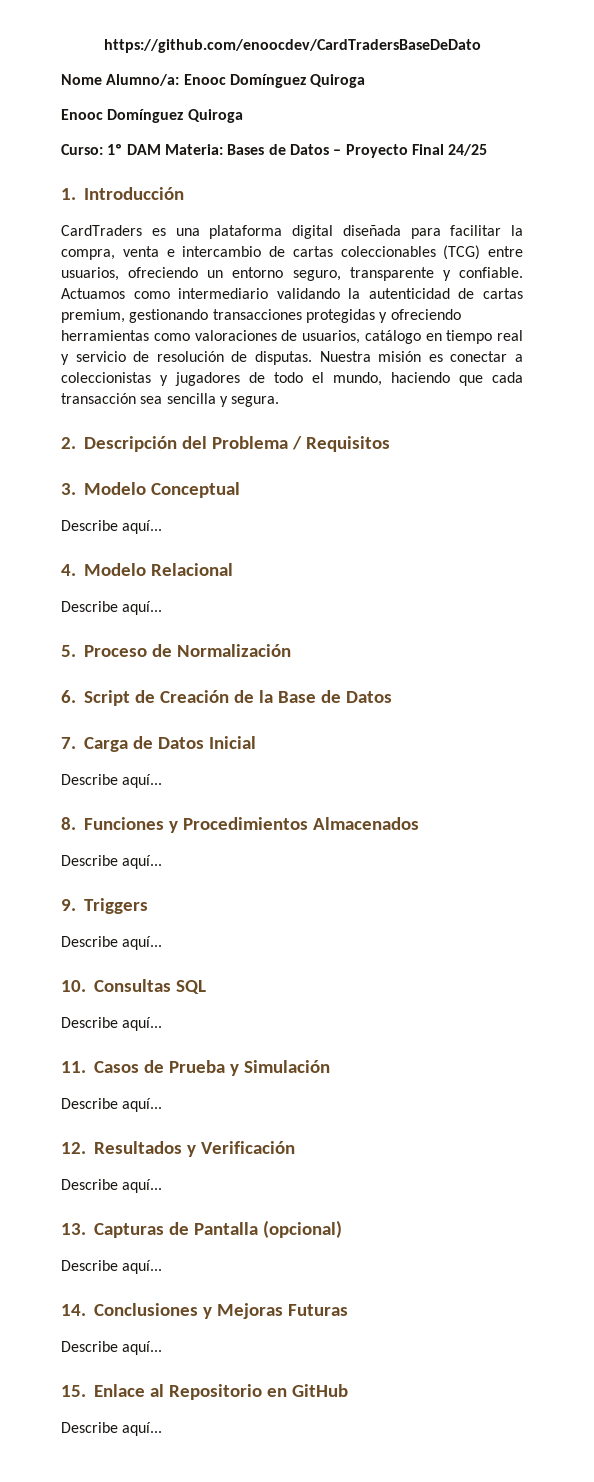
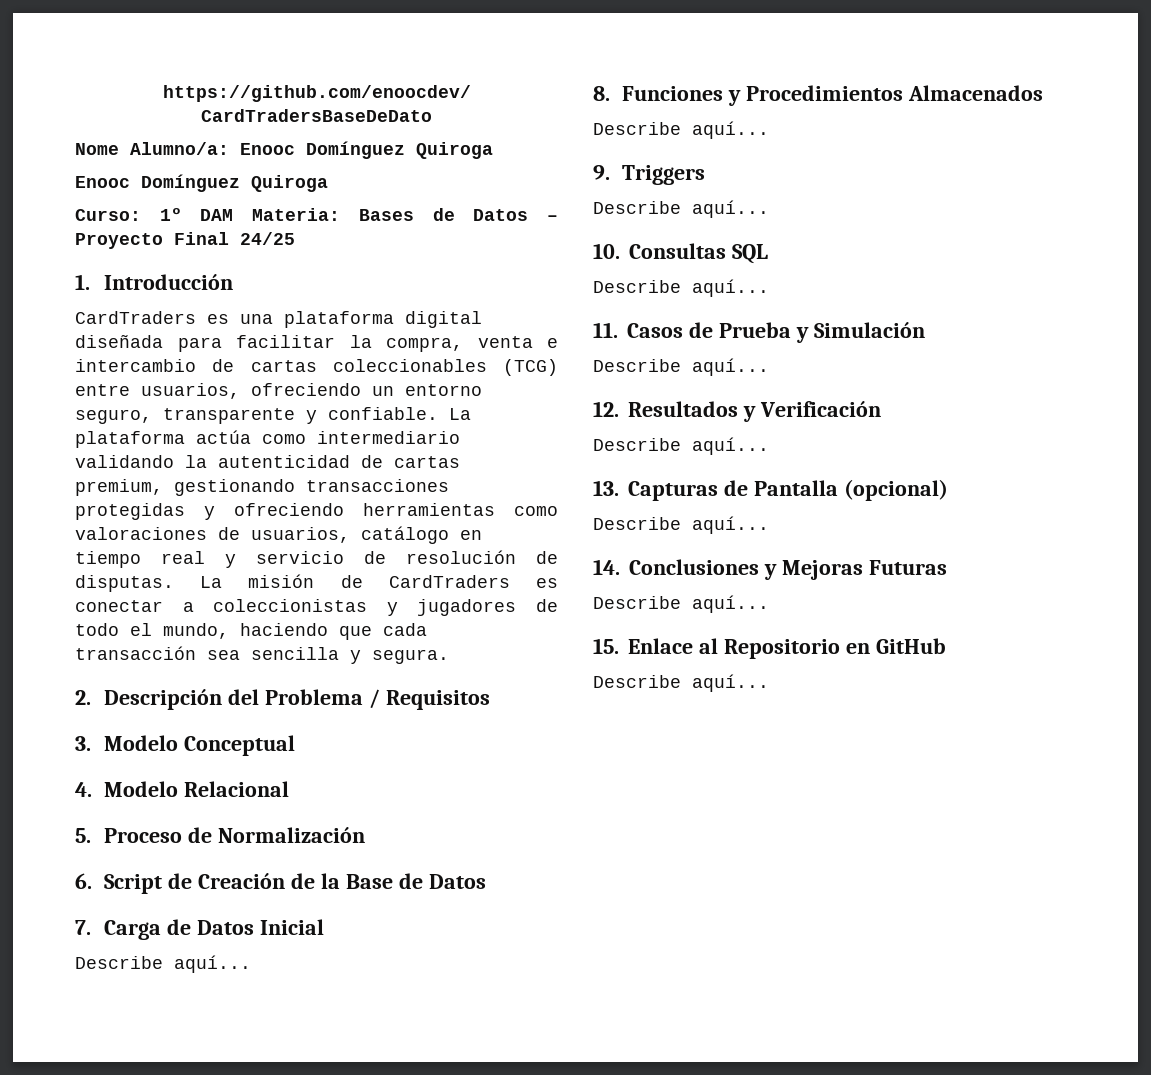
[61,288,125,299] Actuamos -> [449,408,471,420] [75,430,251,448] La plataforma actúa
[319,351,422,362] Nuestra misión -> [200,574,510,588] La misión de CardTraders
[61,520,163,534] // Describe aquí... -> (296, 745) none
[61,601,163,615] // Describe aquí... -> (290, 789) none

